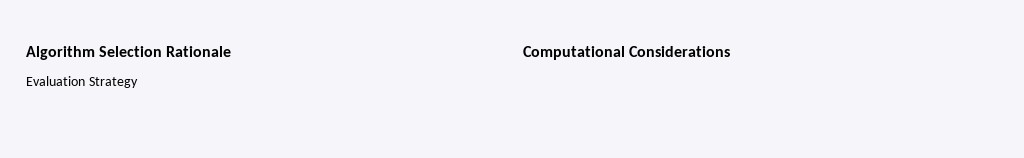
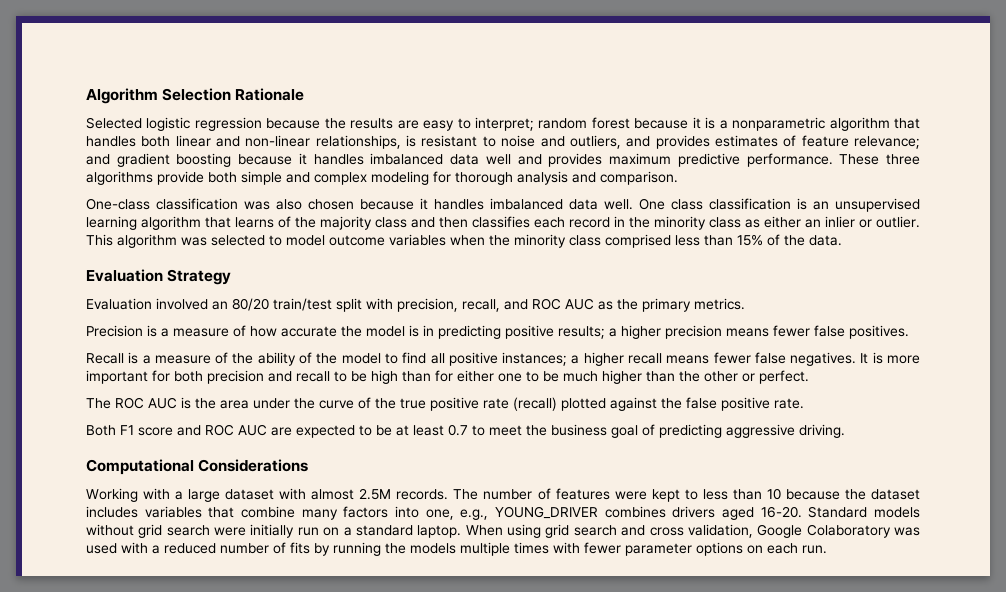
[26,76,138,88] [523,46,731,60] Evaluation Strategy // Computational Considerations -> [86,117,921,131] [86,135,921,149] [86,153,921,167] [86,171,678,185] [86,198,920,212] [86,216,920,230] [86,234,842,248] [86,269,232,285] [86,298,745,312] [86,325,909,339] [86,352,920,366] [86,370,809,384] [86,397,804,411] [86,424,845,438] [86,459,309,475] [86,488,920,502] [86,506,920,520] [86,524,920,538] [86,542,827,556] Selected logistic regression because the results are easy to interpret; random forest because it is a nonparametric algorithm that handles both linear and non-linear relationships, is resistant to noise and outliers, and provides estimates of feature relevance; and gradient boosting because it handles imbalanced data well and provides maximum predictive performance. These three algorithms provide both simple and complex modeling for thorough analysis and comparison. // One-class classification was also chosen because it handles imbalanced data well. One class classification is an unsupervised learning algorithm that learns of the majority class and then classifies each record in the minority class as either an inlier or outlier. This algorithm was selected to model outcome variables when the minority class comprised less than 15% of the data. // Evaluation Strategy // Evaluation involved an 80/20 train/test split with precision, recall, and ROC AUC as the primary metrics. // Precision is a measure of how accurate the model is in predicting positive results; a higher precision means fewer false positives. // Recall is a measure of the ability of the model to find all positive instances; a higher recall means fewer false negatives. It is more important for both precision and recall to be high than for either one to be much higher than the other or perfect. // The ROC AUC is the area under the curve of the true positive rate (recall) plotted against the false positive rate. // Both F1 score and ROC AUC are expected to be at least 0.7 to meet the business goal of predicting aggressive driving. // Computational Considerations // Working with a large dataset with almost 2.5M records. The number of features were kept to less than 10 because the dataset includes variables that combine many factors into one, e.g., YOUNG_DRIVER combines drivers aged 16-20. Standard models without grid search were initially run on a standard laptop. When using grid search and cross validation, Google Colaboratory was used with a reduced number of fits by running the models multiple times with fewer parameter options on each run.

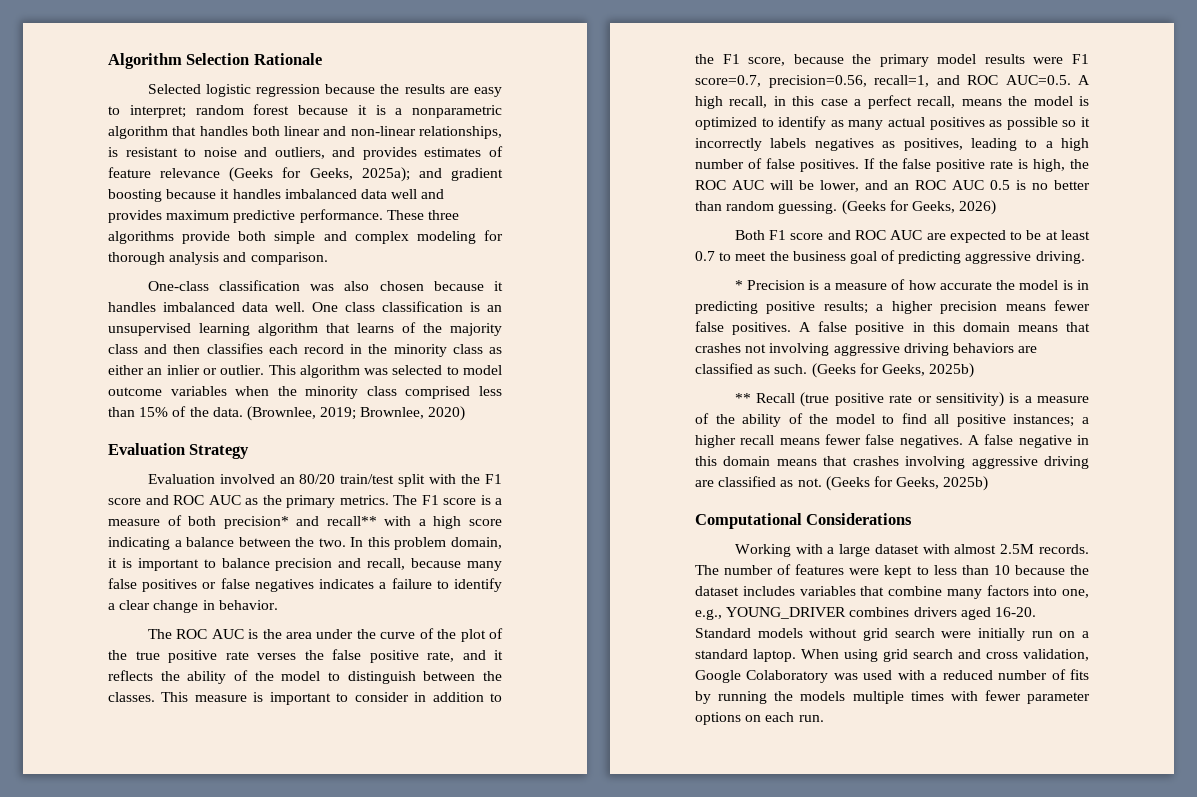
[854,136,921,149] relevance; -> [160,167,410,182] relevance (Geeks for Geeks, 2025a);
(842, 240) none -> [246,406,466,421] (Brownlee, 2019; Brownlee, 2020)
[397,298,500,312] precision, recall, -> [461,474,502,484] [108,498,141,505] the F1 score
[86,325,909,339] [86,352,920,366] [86,370,809,384] // Precision is a measure of how accurate the model is in predicting positive results; a higher precision means fewer false positives. // Recall is a measure of the ability of the model to find all positive instances; a higher recall means fewer false negatives. It is more important for both precision and recall to be high than for either one to be much higher than the other or perfect. -> [393,495,502,505] [108,515,502,529] [108,537,502,550] [108,558,503,571] [108,578,502,592] [108,600,278,613] The F1 score is a measure of both precision* and recall** with a high score indicating a balance between the two. In this problem domain, it is important to balance precision and recall, because many false positives or false negatives indicates a failure to identify a clear change in behavior.
[400,397,804,411] true positive rate (recall) plotted against the false positive rate. -> [460,628,504,642] [108,649,503,663] [108,670,502,684] [108,692,503,705] [695,54,1089,67] [695,75,1090,88] [695,95,1089,109] [695,116,1090,130] [695,138,1089,151] [695,158,1089,172] [695,180,1090,192] [695,200,997,215] plot of the true positive rate verses the false positive rate, and it reflects the ability of the model to distinguish between the classes. This measure is important to consider in addition to the F1 score, because the primary model results were F1 score=0.7, precision=0.56, recall=1, and ROC AUC=0.5. A high recall, in this case a perfect recall, means the model is optimized to identify as many actual positives as possible so it incorrectly labels negatives as positives, leading to a high number of false positives. If the false positive rate is high, the ROC AUC will be lower, and an ROC AUC 0.5 is no better than random guessing. (Geeks for Geeks, 2026)
(845, 431) none -> [734,279,1089,290] [695,300,1090,314] [695,321,1090,335] [695,343,1038,356] [695,363,975,378] [734,392,1089,407] [695,413,1089,427] [695,434,1089,448] [695,456,1089,469] [695,476,989,491] // * Precision is a measure of how accurate the model is in predicting positive results; a higher precision means fewer false positives. A false positive in this domain means that crashes not involving aggressive driving behaviors are classified as such. (Geeks for Geeks, 2025b) // ** Recall (true positive rate or sensitivity) is a measure of the ability of the model to find all positive instances; a higher recall means fewer false negatives. A false negative in this domain means that crashes involving aggressive driving are classified as not. (Geeks for Geeks, 2025b)

